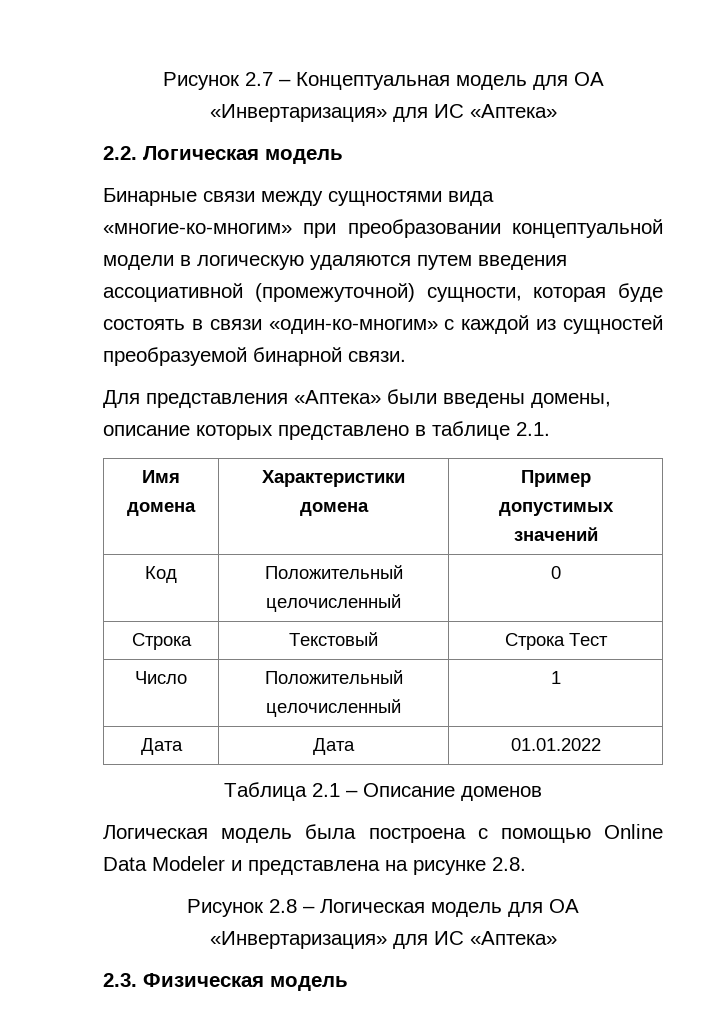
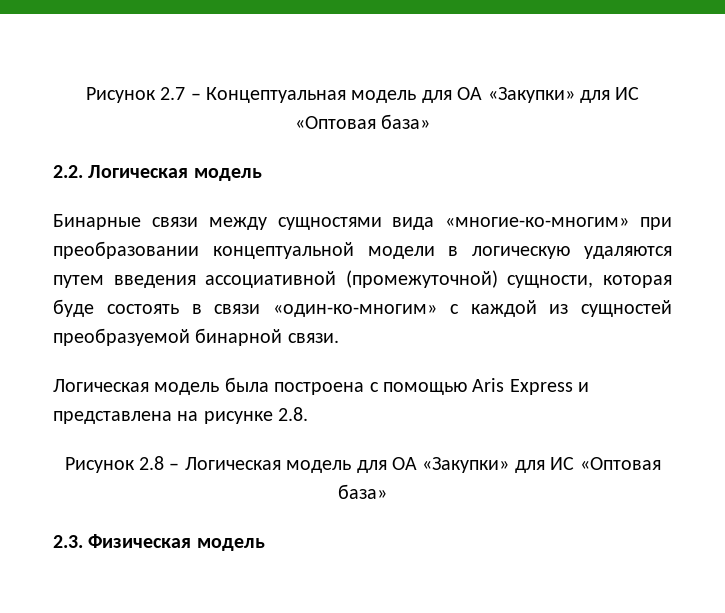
[209,104,557,122] «Инвертаризация» для ИС «Аптека» -> [487,87,640,103] [294,114,431,129] «Закупки» для ИС «Оптовая база»
[103,389,611,408] [103,421,550,440] [142,470,180,483] [127,502,196,516] [262,470,405,487] [299,502,369,516] [520,470,591,487] [498,502,614,516] [513,527,598,541] [145,566,177,583] [264,565,403,579] [266,594,401,612] [550,566,561,579] [131,633,192,650] [289,632,378,646] [504,633,608,650] [135,671,187,684] [264,670,403,684] [266,699,401,717] [550,671,561,684] [140,738,183,755] [313,738,355,755] [510,738,601,751] [224,782,542,801] // Для представления «Аптека» были введены домены, описание которых представлено в таблице 2.1. // Имя домена | Характеристики домена | Пример допустимых значений // Код | Положительный целочисленный | 0 // Строка | Текстовый | Строка Тест // Число | Положительный целочисленный | 1 // Дата | Дата | 01.01.2022 // Таблица 2.1 – Описание доменов -> (339, 338) none
[604,824,663,839] [103,856,225,871] Online Data Modeler -> [472,378,573,395] Aris Express
[209,931,557,949] «Инвертаризация» для ИС «Аптека» -> [422,457,661,473] [338,484,387,499] «Закупки» для ИС «Оптовая база»

